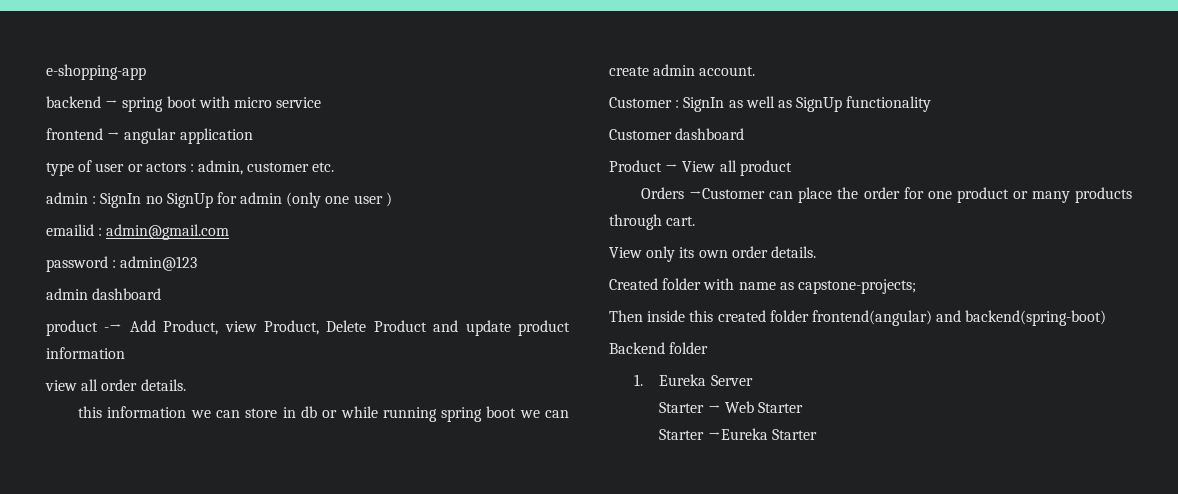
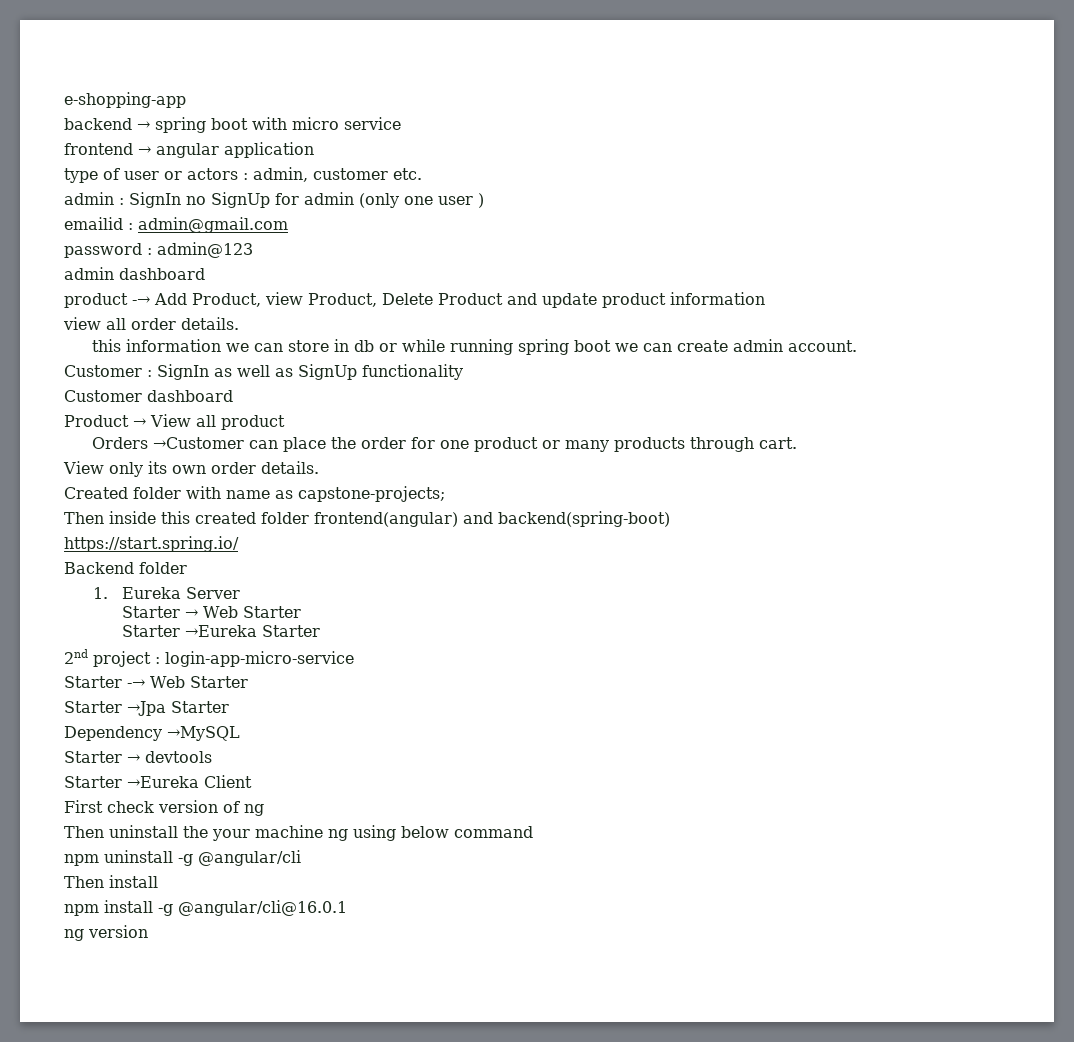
(1107, 318) none -> [64,536,239,552] // https://start.spring.io/
(817, 434) none -> [64,649,354,667] [64,676,248,688] [64,701,229,716] [64,726,240,741] [64,751,212,763] [64,775,252,788] [64,800,264,816] [64,825,533,841] [64,850,301,866] [64,875,158,888] [64,900,347,916] [64,925,148,941] // 2nd project : login-app-micro-service // Starter -→ Web Starter // Starter →Jpa Starter // Dependency →MySQL // Starter → devtools // Starter →Eureka Client // First check version of ng // Then uninstall the your machine ng using below command // npm uninstall -g @angular/cli // Then install // npm install -g @angular/cli@16.0.1 // ng version

